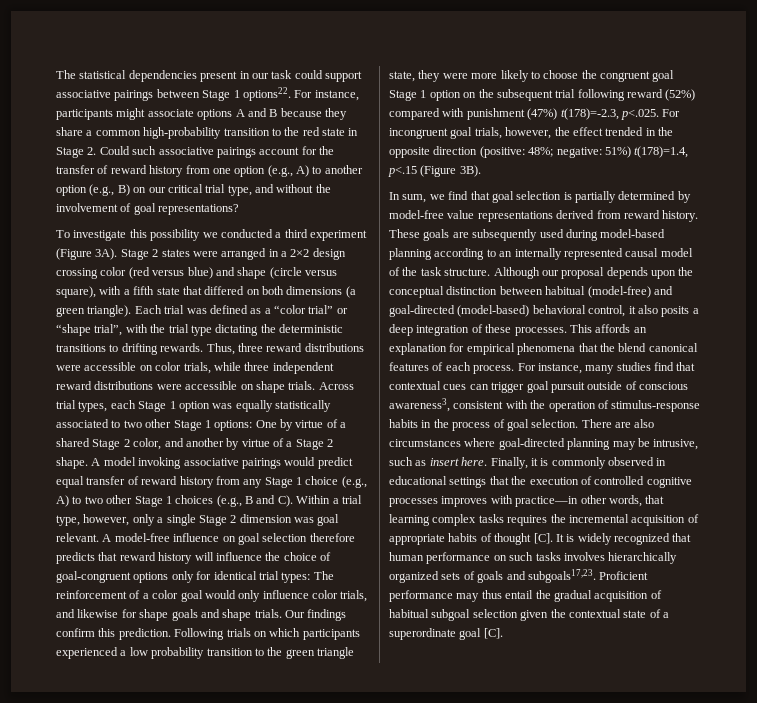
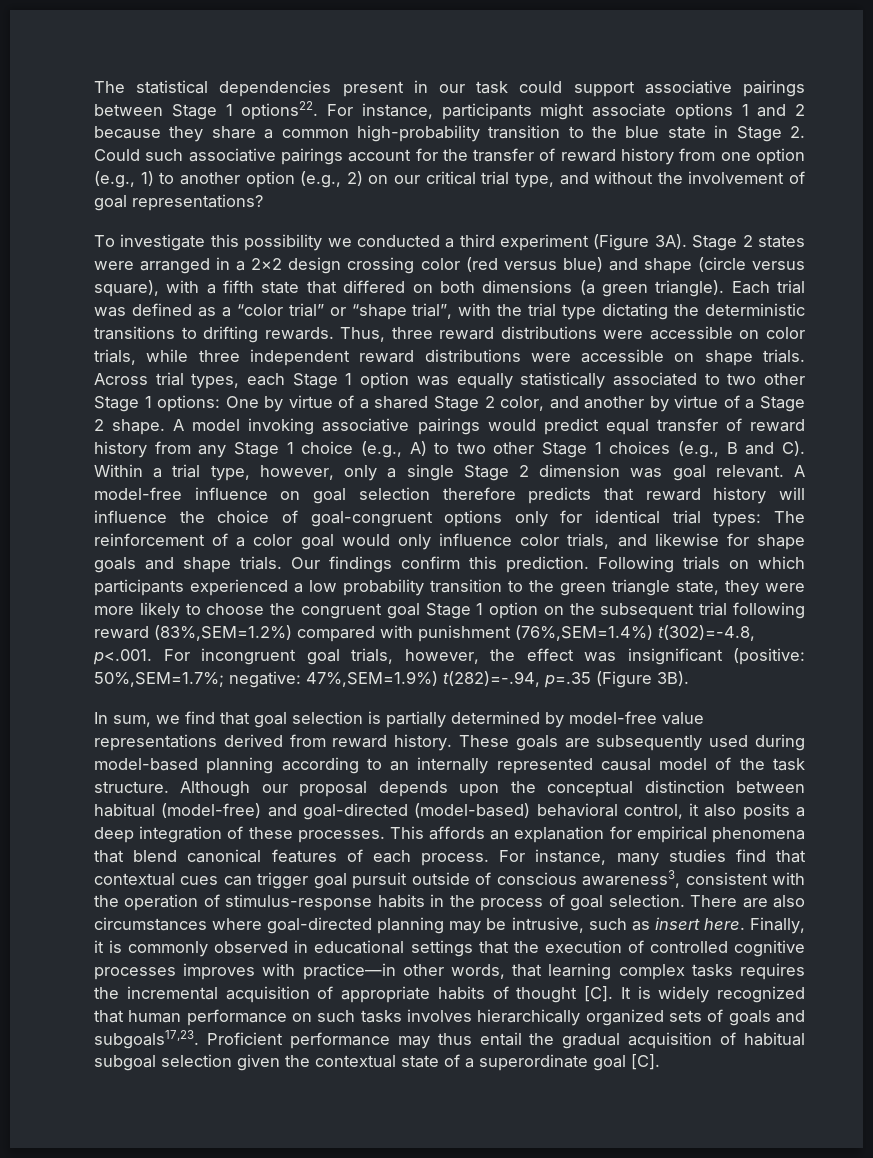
[235,108,278,117] A and B -> [741,104,805,117] 1 and 2
[302,127,320,136] red -> [625,126,660,138] blue
[296,165,309,177] A) -> [140,171,154,186] 1)
[117,184,130,196] B) -> [346,171,363,186] 2)
[665,89,696,101] (52%) -> [154,625,292,641] (83%,SEM=1.2%)
[527,108,659,120] (47%) t(178)=-2.3, p<.025. -> [515,625,755,641] [93,649,152,665] (76%,SEM=1.4%) t(302)=-4.8, p<.001.
[605,127,673,136] [389,146,689,158] [388,166,417,177] trended in the opposite direction (positive: 48%; negative: 51%) t(178)=1.4, p<.15 -> [584,648,805,665] [94,671,591,688] was insignificant (positive: 50%,SEM=1.7%; negative: 47%,SEM=1.9%) t(282)=-.94, p=.35
[599,343,615,352] the -> (124, 856) none

